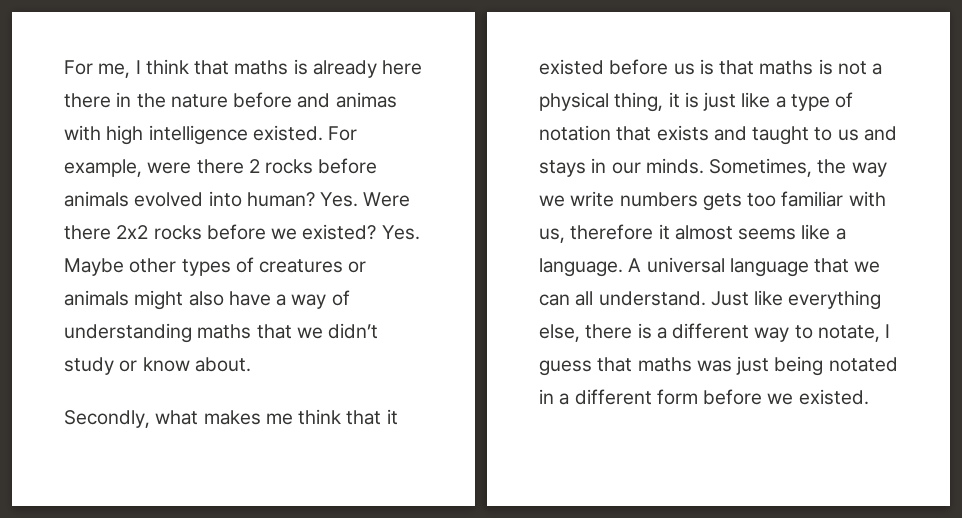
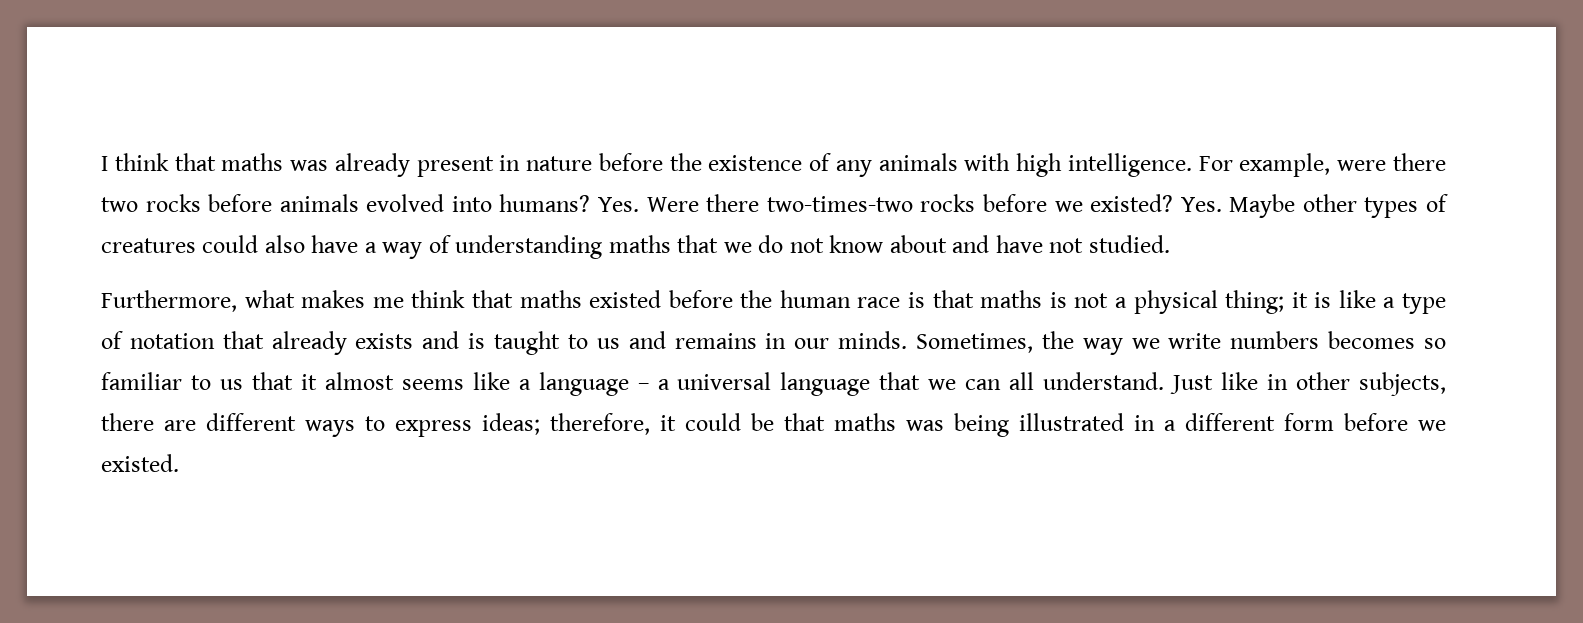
[64,60,131,78] For me, -> (101, 163) none
[293,59,423,78] [64,92,397,108] [64,125,323,145] is already here there in the nature before and animas with high intelligence existed. -> [290,153,1192,177] was already present in nature before the existence of any animals with high intelligence.
[248,159,260,173] 2 -> [101,197,138,212] two
[246,192,315,207] human? -> [499,194,591,212] humans?
[116,225,149,239] 2x2 -> [766,196,913,212] two-times-two
[348,261,367,273] [64,290,184,310] or animals might -> [202,235,259,253] could
[328,323,379,339] [64,357,251,375] [64,410,150,428] didn’t study or know about. // Secondly, -> [758,235,1170,253] [101,290,237,312] do not know about and have not studied. // Furthermore,
[386,409,398,425] it -> [519,290,582,308] maths
[673,63,695,75] us -> [740,290,901,308] the human race
[614,92,664,112] thing, -> [1225,290,1285,314] thing;
[703,92,737,111] just -> (1332, 300) none
(652, 133) none -> [271,331,347,355] already
(747, 133) none -> [468,333,486,349] is
[539,160,586,177] stays -> [674,333,757,349] remains
[702,191,886,211] [539,224,654,243] gets too familiar with us, therefore -> [1328,331,1446,349] [101,372,293,390] becomes so familiar to us that
[539,258,642,277] language. A -> [538,372,670,396] language – a
[788,290,882,310] [539,323,891,342] [539,356,898,376] everything else, there is a different way to notate, I guess that maths was just being notated -> [1267,372,1447,396] [101,413,1124,437] in other subjects, there are different ways to express ideas; therefore, it could be that maths was being illustrated

